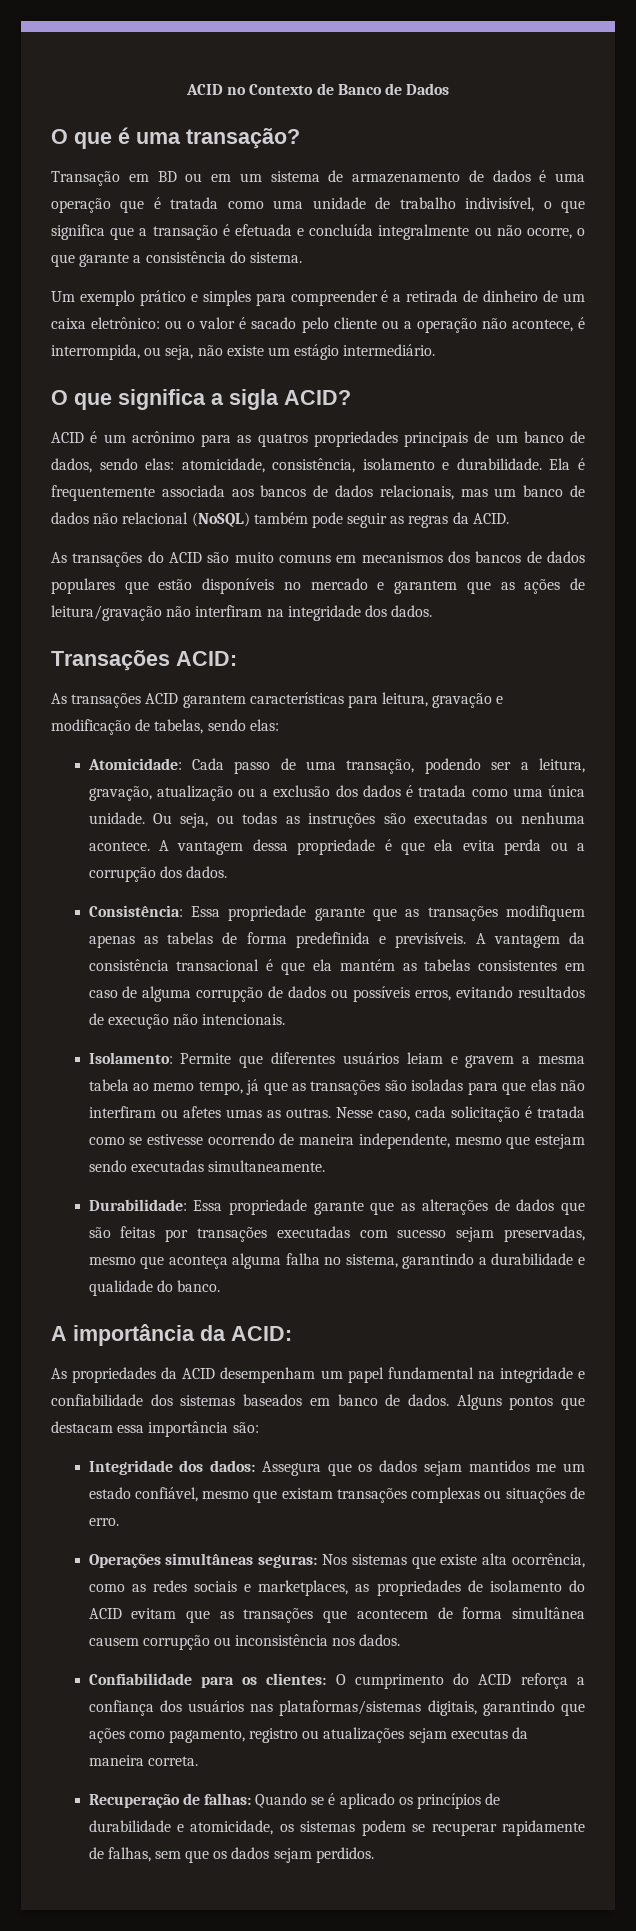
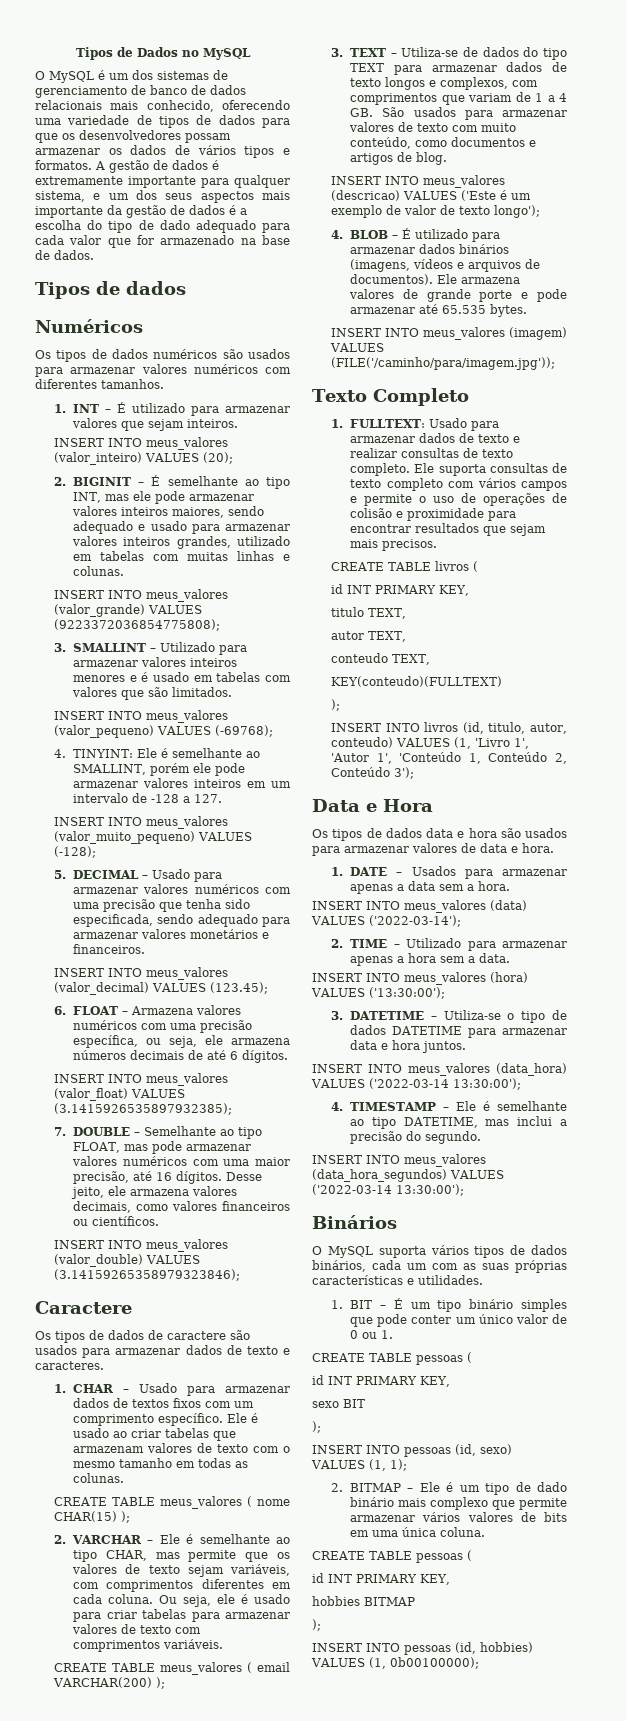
[185,83,382,95] ACID no Contexto de Banco -> [75,47,113,60] Tipos
[51,127,300,149] [51,170,585,186] [51,197,585,213] [51,224,585,240] [51,251,302,267] [51,290,585,306] [51,317,585,333] [51,344,436,360] [51,389,351,410] [51,431,585,447] [51,458,585,473] [51,485,585,501] [51,512,509,528] [51,551,585,567] [51,578,586,594] [51,605,433,621] [51,650,237,671] [51,692,504,708] [51,719,279,735] [87,758,585,774] [88,785,585,801] [88,812,585,828] [88,839,586,855] [88,866,227,882] [88,905,585,921] [88,932,585,948] [88,959,585,975] [88,986,585,1002] [88,1013,286,1029] [88,1052,585,1068] [88,1079,585,1095] [88,1106,585,1122] [88,1133,585,1149] [88,1160,325,1172] [88,1199,586,1215] [88,1226,585,1242] [88,1253,585,1269] [88,1280,220,1296] [51,1324,292,1346] [51,1367,586,1383] [51,1394,585,1410] [51,1421,259,1437] [88,1460,585,1476] [88,1487,585,1503] [88,1518,119,1526] [88,1553,585,1569] [88,1580,585,1596] [88,1607,585,1623] [88,1634,401,1650] [88,1673,585,1689] [88,1700,585,1716] [88,1727,529,1743] [88,1755,198,1766] [88,1793,501,1809] [88,1820,585,1836] [88,1847,374,1863] // O que é uma transação? // Transação em BD ou em um sistema de armazenamento de dados é uma operação que é tratada como uma unidade de trabalho indivisível, o que significa que a transação é efetuada e concluída integralmente ou não ocorre, o que garante a consistência do sistema. // Um exemplo prático e simples para compreender é a retirada de dinheiro de um caixa eletrônico: ou o valor é sacado pelo cliente ou a operação não acontece, é interrompida, ou seja, não existe um estágio intermediário. // O que significa a sigla ACID? // ACID é um acrônimo para as quatros propriedades principais de um banco de dados, sendo elas: atomicidade, consistência, isolamento e durabilidade. Ela é frequentemente associada aos bancos de dados relacionais, mas um banco de dados não relacional (NoSQL) também pode seguir as regras da ACID. // As transações do ACID são muito comuns em mecanismos dos bancos de dados populares que estão disponíveis no mercado e garantem que as ações de leitura/gravação não interfiram na integridade dos dados. // Transações ACID: // As transações ACID garantem características para leitura, gravação e modificação de tabelas, sendo elas: // Atomicidade: Cada passo de uma transação, podendo ser a leitura, gravação, atualização ou a exclusão dos dados é tratada como uma única unidade. Ou seja, ou todas as instruções são executadas ou nenhuma acontece. A vantagem dessa propriedade é que ela evita perda ou a corrupção dos dados. // Consistência: Essa propriedade garante que as transações modifiquem apenas as tabelas de forma predefinida e previsíveis. A vantagem da consistência transacional é que ela mantém as tabelas consistentes em caso de alguma corrupção de dados ou possíveis erros, evitando resultados de execução não intencionais. // Isolamento: Permite que diferentes usuários leiam e gravem a mesma tabela ao memo tempo, já que as transações são isoladas para que elas não interfiram ou afetes umas as outras. Nesse caso, cada solicitação é tratada como se estivesse ocorrendo de maneira independente, mesmo que estejam sendo executadas simultaneamente. // Durabilidade: Essa propriedade garante que as alterações de dados que são feitas por transações executadas com sucesso sejam preservadas, mesmo que aconteça alguma falha no sistema, garantindo a durabilidade e qualidade do banco. // A importância da ACID: // As propriedades da ACID desempenham um papel fundamental na integridade e confiabilidade dos sistemas baseados em banco de dados. Alguns pontos que destacam essa importância são: // Integridade dos dados: Assegura que os dados sejam mantidos me um estado confiável, mesmo que existam transações complexas ou situações de erro. // Operações simultâneas seguras: Nos sistemas que existe alta ocorrência, como as redes sociais e marketplaces, as propriedades de isolamento do ACID evitam que as transações que acontecem de forma simultânea causem corrupção ou inconsistência nos dados. // Confiabilidade para os clientes: O cumprimento do ACID reforça a confiança dos usuários nas plataformas/sistemas digitais, garantindo que ações como pagamento, registro ou atualizações sejam executas da maneira correta. // Recuperação de falhas: Quando se é aplicado os princípios de durabilidade e atomicidade, os sistemas podem se recuperar rapidamente de falhas, sem que os dados sejam perdidos. -> [181,48,251,60] [35,70,228,83] [35,85,246,98] [35,100,290,112] [35,115,290,128] [35,130,231,143] [35,145,290,158] [35,160,219,173] [35,175,290,188] [35,190,290,203] [35,205,247,218] [35,220,290,233] [35,235,290,248] [35,250,94,260] [35,281,186,299] [35,319,143,333] [35,349,290,362] [35,364,291,377] [35,379,164,389] [53,402,290,416] [71,418,238,431] [53,437,228,450] [53,452,233,465] [53,475,290,489] [72,491,254,504] [71,506,264,518] [72,521,290,534] [71,536,290,549] [72,551,290,561] [72,566,124,576] [53,589,228,602] [53,604,202,617] [53,619,220,631] [53,642,247,655] [72,657,237,667] [72,672,291,682] [71,687,232,700] [53,710,228,723] [53,725,273,738] [53,748,260,758] [72,763,245,776] [72,778,292,788] [72,793,222,803] [53,816,228,829] [53,831,252,844] [53,846,96,858] [53,869,222,882] [72,884,291,894] [72,899,250,912] [72,914,290,927] [72,929,269,939] [72,944,145,954] [53,967,228,980] [53,982,268,995] [53,1005,241,1015] [72,1020,252,1033] [72,1035,290,1048] [72,1050,288,1063] [53,1073,228,1086] [53,1088,185,1101] [53,1103,232,1115] [53,1126,262,1139] [72,1141,251,1154] [71,1156,291,1166] [72,1171,262,1184] [70,1186,237,1199] [72,1201,290,1213] [72,1216,159,1226] [53,1239,228,1252] [53,1254,200,1267] [53,1269,240,1281] [35,1301,132,1314] [35,1330,250,1343] [35,1345,290,1358] [35,1361,104,1370] [53,1383,290,1396] [72,1398,254,1408] [72,1413,258,1426] [72,1428,236,1441] [72,1443,290,1453] [72,1458,248,1468] [72,1473,124,1483] [53,1496,290,1509] [53,1511,130,1523] [53,1534,290,1544] [72,1550,290,1562] [71,1564,290,1577] [72,1579,291,1592] [72,1594,290,1607] [72,1609,290,1622] [71,1624,201,1634] [72,1639,223,1652] [53,1662,290,1675] [52,1677,165,1689] [330,47,567,60] [349,62,567,75] [349,77,538,90] [349,92,567,105] [349,107,567,120] [348,122,516,132] [349,137,536,149] [349,152,447,165] [330,175,505,188] [330,190,531,201] [330,205,540,218] [330,228,500,242] [349,244,509,254] [349,259,540,272] [349,274,520,285] [348,289,567,302] [349,304,527,317] [330,327,567,340] [329,343,384,352] [330,357,555,370] [312,388,469,406] [330,418,499,431] [349,433,520,443] [349,448,513,458] [349,463,567,476] [349,478,567,491] [349,493,567,506] [349,508,516,521] [349,523,546,536] [349,539,437,551] [330,561,478,572] [330,584,469,596] [330,607,406,619] [330,631,406,642] [330,653,430,665] [330,676,502,687] [330,699,340,711] [330,722,568,734] [330,737,529,749] [330,752,567,764] [330,767,414,779] [312,799,433,812] [312,828,567,841] [312,843,554,856] [330,866,567,879] [349,881,510,894] [312,900,527,913] [311,915,461,927] [330,938,567,951] [349,953,510,966] [312,972,528,985] [311,987,445,999] [330,1010,567,1023] [349,1025,567,1038] [349,1040,466,1053] [312,1063,567,1076] [311,1078,521,1090] [330,1101,567,1111] [349,1116,567,1129] [349,1131,481,1144] [312,1154,486,1167] [312,1169,504,1182] [312,1184,464,1196] [312,1215,397,1229] [312,1245,567,1258] [312,1260,567,1273] [312,1275,483,1285] [330,1298,567,1312] [349,1314,567,1327] [349,1330,393,1339] [312,1352,472,1365] [312,1375,450,1387] [312,1399,365,1408] [312,1421,321,1433] [312,1444,512,1457] [311,1459,407,1471] [330,1482,567,1495] [349,1497,567,1510] [349,1512,567,1522] [349,1527,485,1537] [312,1550,472,1563] [312,1573,450,1585] [312,1596,415,1606] [312,1619,321,1631] [312,1642,533,1655] [311,1657,479,1669] no MySQL // O MySQL é um dos sistemas de gerenciamento de banco de dados relacionais mais conhecido, oferecendo uma variedade de tipos de dados para que os desenvolvedores possam armazenar os dados de vários tipos e formatos. A gestão de dados é extremamente importante para qualquer sistema, e um dos seus aspectos mais importante da gestão de dados é a escolha do tipo de dado adequado para cada valor que for armazenado na base de dados. // Tipos de dados // Numéricos // Os tipos de dados numéricos são usados para armazenar valores numéricos com diferentes tamanhos. // 1. INT – É utilizado para armazenar valores que sejam inteiros. // INSERT INTO meus_valores (valor_inteiro) VALUES (20); // 2. BIGINIT – É semelhante ao tipo INT, mas ele pode armazenar valores inteiros maiores, sendo adequado e usado para armazenar valores inteiros grandes, utilizado em tabelas com muitas linhas e colunas. // INSERT INTO meus_valores (valor_grande) VALUES (9223372036854775808); // 3. SMALLINT – Utilizado para armazenar valores inteiros menores e é usado em tabelas com valores que são limitados. // INSERT INTO meus_valores (valor_pequeno) VALUES (-69768); // 4. TINYINT: Ele é semelhante ao SMALLINT, porém ele pode armazenar valores inteiros em um intervalo de -128 a 127. // INSERT INTO meus_valores (valor_muito_pequeno) VALUES (-128); // 5. DECIMAL – Usado para armazenar valores numéricos com uma precisão que tenha sido especificada, sendo adequado para armazenar valores monetários e financeiros. // INSERT INTO meus_valores (valor_decimal) VALUES (123.45); // 6. FLOAT – Armazena valores numéricos com uma precisão específica, ou seja, ele armazena números decimais de até 6 dígitos. // INSERT INTO meus_valores (valor_float) VALUES (3.1415926535897932385); // 7. DOUBLE – Semelhante ao tipo FLOAT, mas pode armazenar valores numéricos com uma maior precisão, até 16 dígitos. Desse jeito, ele armazena valores decimais, como valores financeiros ou científicos. // INSERT INTO meus_valores (valor_double) VALUES (3.14159265358979323846); // Caractere // Os tipos de dados de caractere são usados para armazenar dados de texto e caracteres. // 1. CHAR – Usado para armazenar dados de textos fixos com um comprimento específico. Ele é usado ao criar tabelas que armazenam valores de texto com o mesmo tamanho em todas as colunas. // CREATE TABLE meus_valores ( nome CHAR(15) ); // 2. VARCHAR – Ele é semelhante ao tipo CHAR, mas permite que os valores de texto sejam variáveis, com comprimentos diferentes em cada coluna. Ou seja, ele é usado para criar tabelas para armazenar valores de texto com comprimentos variáveis. // CREATE TABLE meus_valores ( email VARCHAR(200) ); // 3. TEXT – Utiliza-se de dados do tipo TEXT para armazenar dados de texto longos e complexos, com comprimentos que variam de 1 a 4 GB. São usados para armazenar valores de texto com muito conteúdo, como documentos e artigos de blog. // INSERT INTO meus_valores (descricao) VALUES ('Este é um exemplo de valor de texto longo'); // 4. BLOB – É utilizado para armazenar dados binários (imagens, vídeos e arquivos de documentos). Ele armazena valores de grande porte e pode armazenar até 65.535 bytes. // INSERT INTO meus_valores (imagem) VALUES (FILE('/caminho/para/imagem.jpg')); // Texto Completo // 1. FULLTEXT: Usado para armazenar dados de texto e realizar consultas de texto completo. Ele suporta consultas de texto completo com vários campos e permite o uso de operações de colisão e proximidade para encontrar resultados que sejam mais precisos. // CREATE TABLE livros ( // id INT PRIMARY KEY, // titulo TEXT, // autor TEXT, // conteudo TEXT, // KEY(conteudo)(FULLTEXT) // ); // INSERT INTO livros (id, titulo, autor, conteudo) VALUES (1, 'Livro 1', 'Autor 1', 'Conteúdo 1, Conteúdo 2, Conteúdo 3'); // Data e Hora // Os tipos de dados data e hora são usados para armazenar valores de data e hora. // 1. DATE – Usados para armazenar apenas a data sem a hora. // INSERT INTO meus_valores (data) VALUES ('2022-03-14'); // 2. TIME – Utilizado para armazenar apenas a hora sem a data. // INSERT INTO meus_valores (hora) VALUES ('13:30:00'); // 3. DATETIME – Utiliza-se o tipo de dados DATETIME para armazenar data e hora juntos. // INSERT INTO meus_valores (data_hora) VALUES ('2022-03-14 13:30:00'); // 4. TIMESTAMP – Ele é semelhante ao tipo DATETIME, mas inclui a precisão do segundo. // INSERT INTO meus_valores (data_hora_segundos) VALUES ('2022-03-14 13:30:00'); // Binários // O MySQL suporta vários tipos de dados binários, cada um com as suas próprias características e utilidades. // 1. BIT – É um tipo binário simples que pode conter um único valor de 0 ou 1. // CREATE TABLE pessoas ( // id INT PRIMARY KEY, // sexo BIT // ); // INSERT INTO pessoas (id, sexo) VALUES (1, 1); // 2. BITMAP – Ele é um tipo de dado binário mais complexo que permite armazenar vários valores de bits em uma única coluna. // CREATE TABLE pessoas ( // id INT PRIMARY KEY, // hobbies BITMAP // ); // INSERT INTO pessoas (id, hobbies) VALUES (1, 0b00100000);

